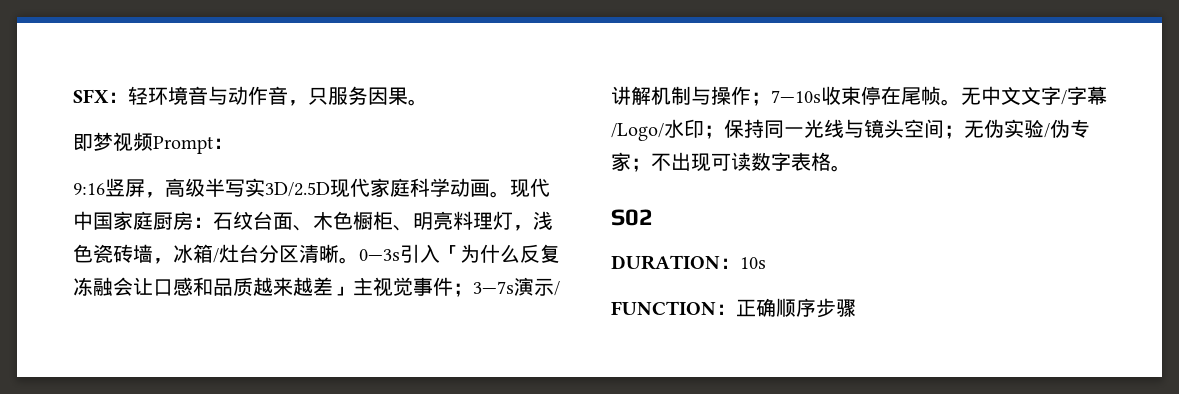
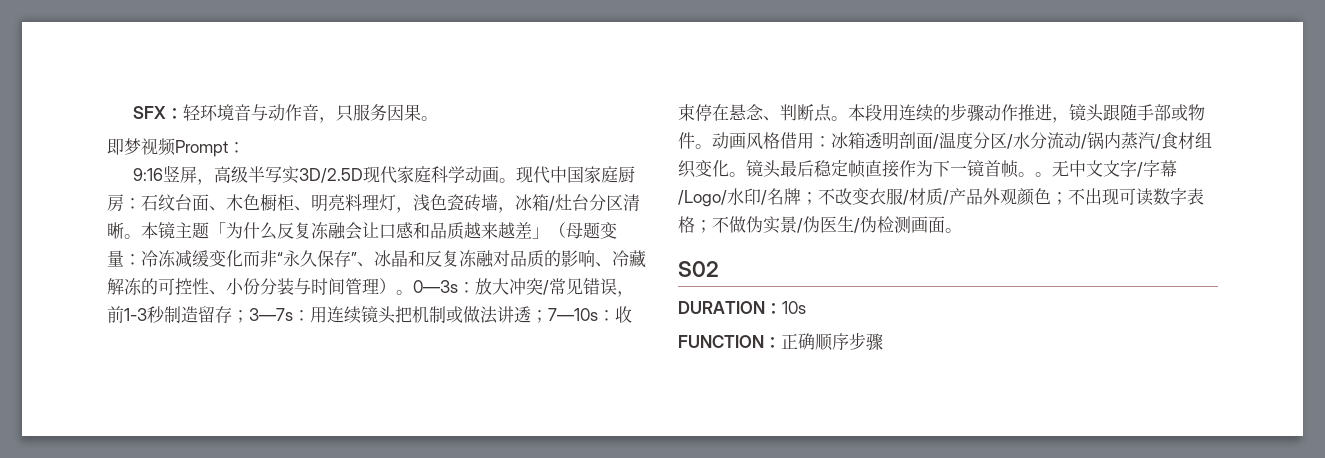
[359,244,440,263] 0—3s引入 -> [141,221,209,239] 本镜主题
[353,277,560,297] [611,86,941,106] 主视觉事件；3—7s演示/讲解机制与操作；7—10s收束停在尾帧 -> [549,222,617,239] [107,250,646,268] [107,278,634,297] [107,305,632,324] [678,103,1205,123] [678,132,1212,150] [678,159,1035,178] （母题变量：冷冻减缓变化而非“永久保存”、冰晶和反复冻融对品质的影响、冷藏解冻的可控性、小份分装与时间管理）。0—3s：放大冲突/常见错误，前1-3秒制造留存；3—7s：用连续镜头把机制或做法讲透；7—10s：收束停在悬念、判断点。本段用连续的步骤动作推进，镜头跟随手部或物件。动画风格借用：冰箱透明剖面/温度分区/水分流动/锅内蒸汽/食材组织变化。镜头最后稳定帧直接作为下一镜首帧。
[704,119,1090,139] [611,152,631,171] ；保持同一光线与镜头空间；无伪实验/伪专家 -> [761,188,1051,206] /名牌；不改变衣服/材质/产品外观颜色
(831, 161) none -> [695,216,945,234] ；不做伪实景/伪医生/伪检测画面

